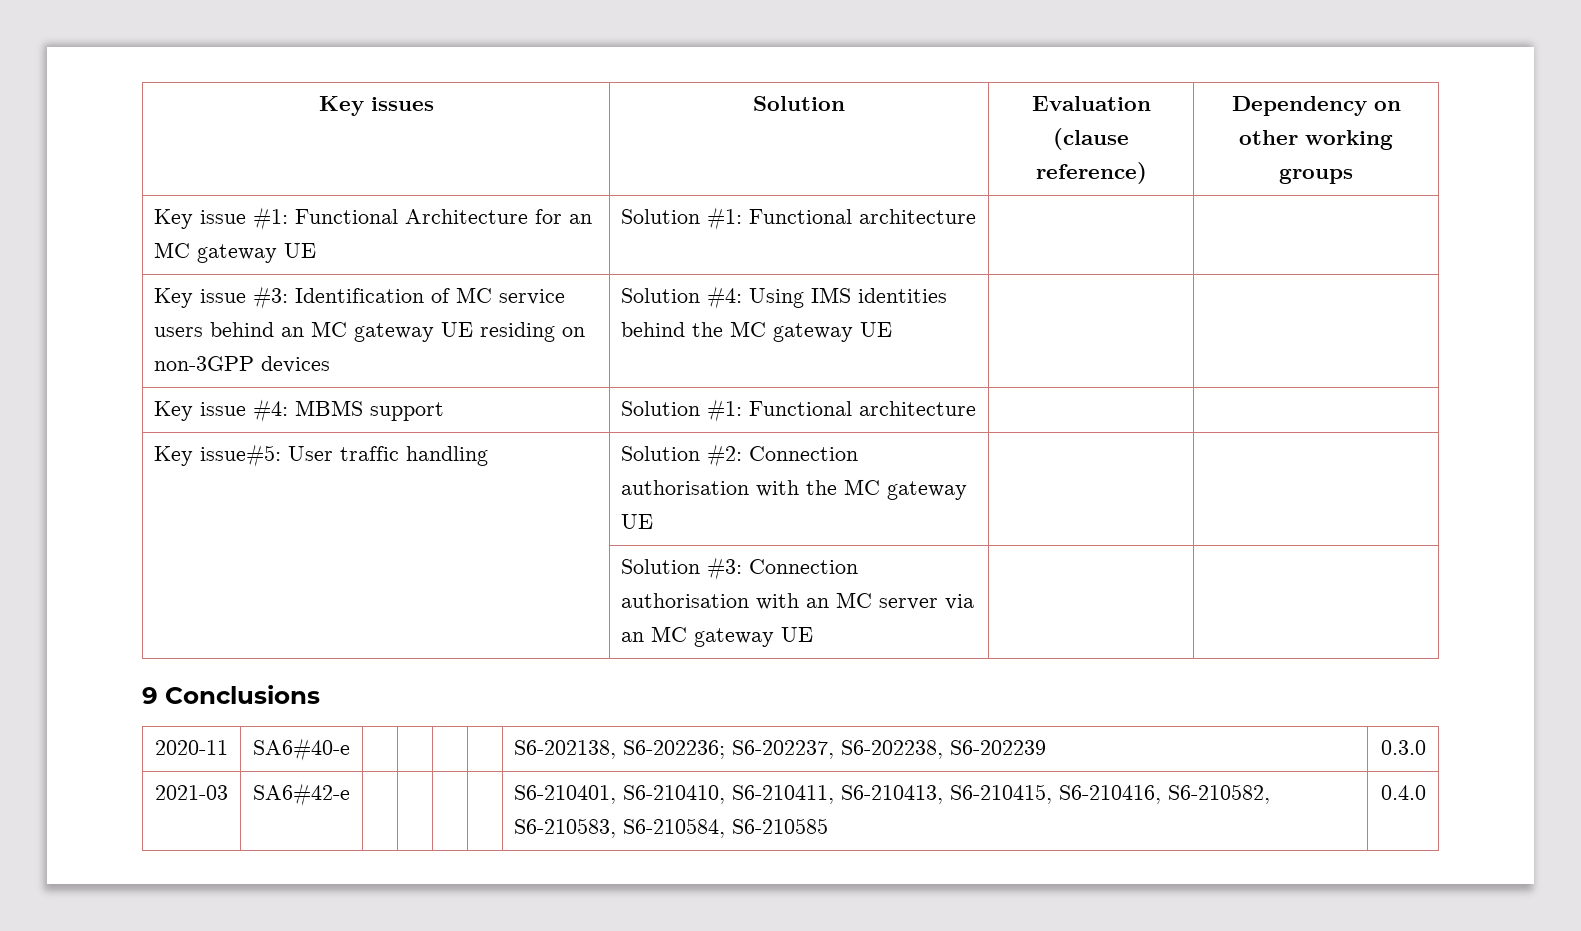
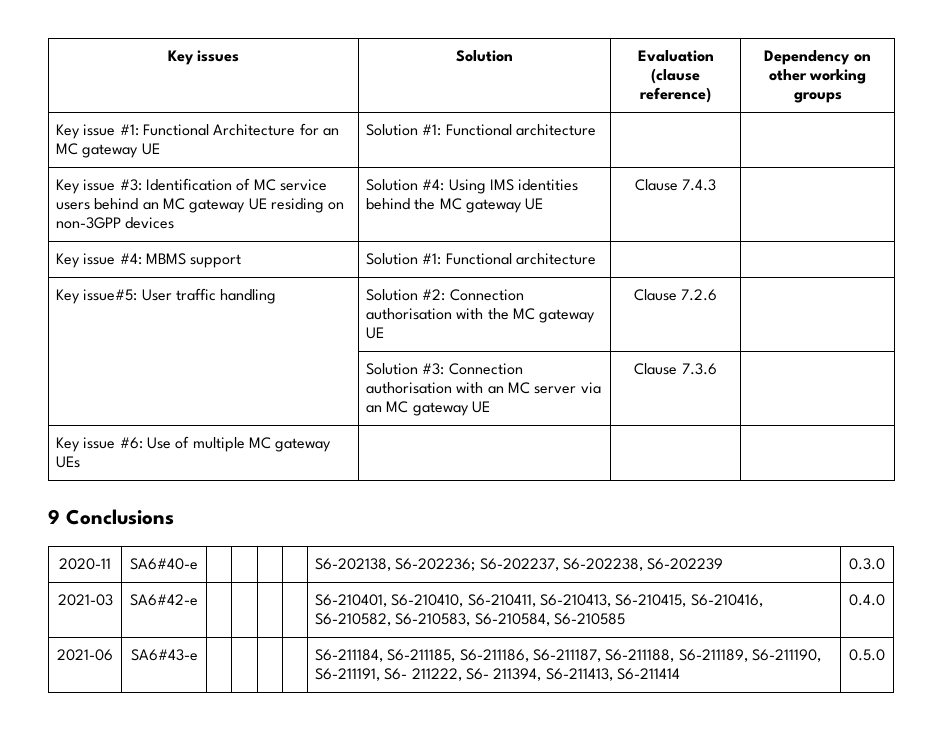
(893, 329) none -> [634,179,717,191] Clause 7.4.3
(654, 521) none -> [633,289,718,301] Clause 7.2.6
(814, 634) none -> [634,363,717,375] [56,436,332,452] [56,456,81,468] | Clause 7.3.6 | // Key issue #6: Use of multiple MC gateway UEs |
(1426, 792) none -> [57,649,113,661] [130,649,198,661] [315,649,822,662] [315,668,681,681] [849,649,885,661] // 2021-06 | SA6#43-e | | | | | S6-211184, S6-211185, S6-211186, S6-211187, S6-211188, S6-211189, S6-211190, S6-211191, S6- 211222, S6- 211394, S6-211413, S6-211414 | 0.5.0

